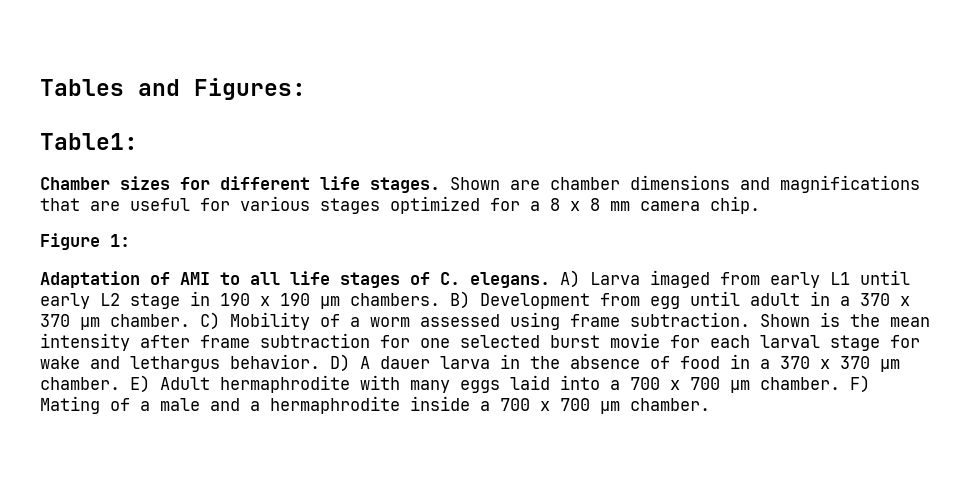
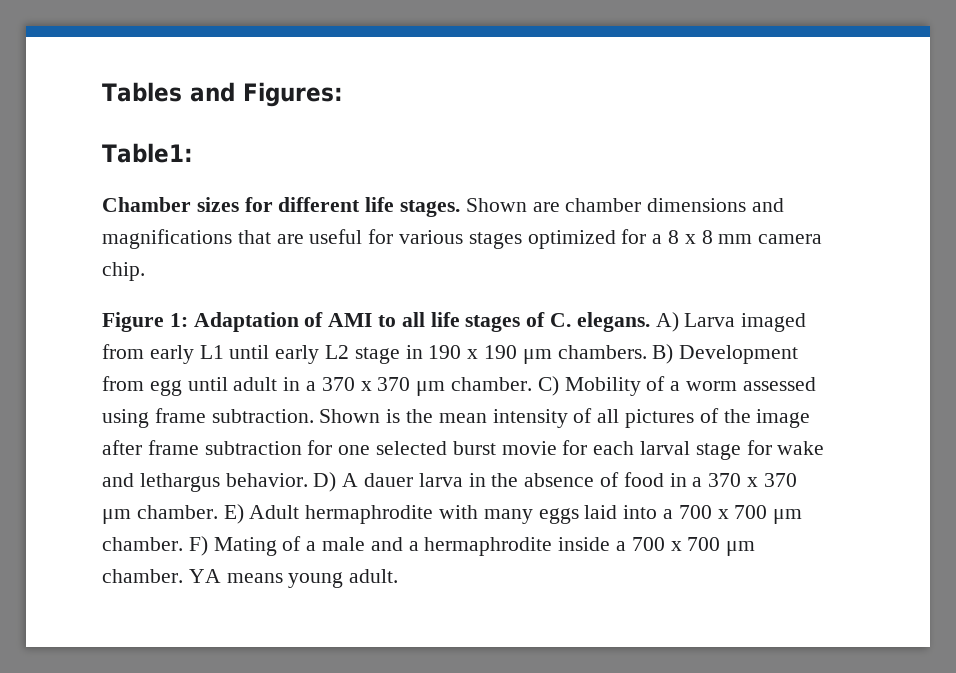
(130, 240) // -> (188, 320) none
(130, 342) none -> [573,408,811,428] of all pictures of the image
(710, 404) none -> [188,569,399,588] YA means young adult.

